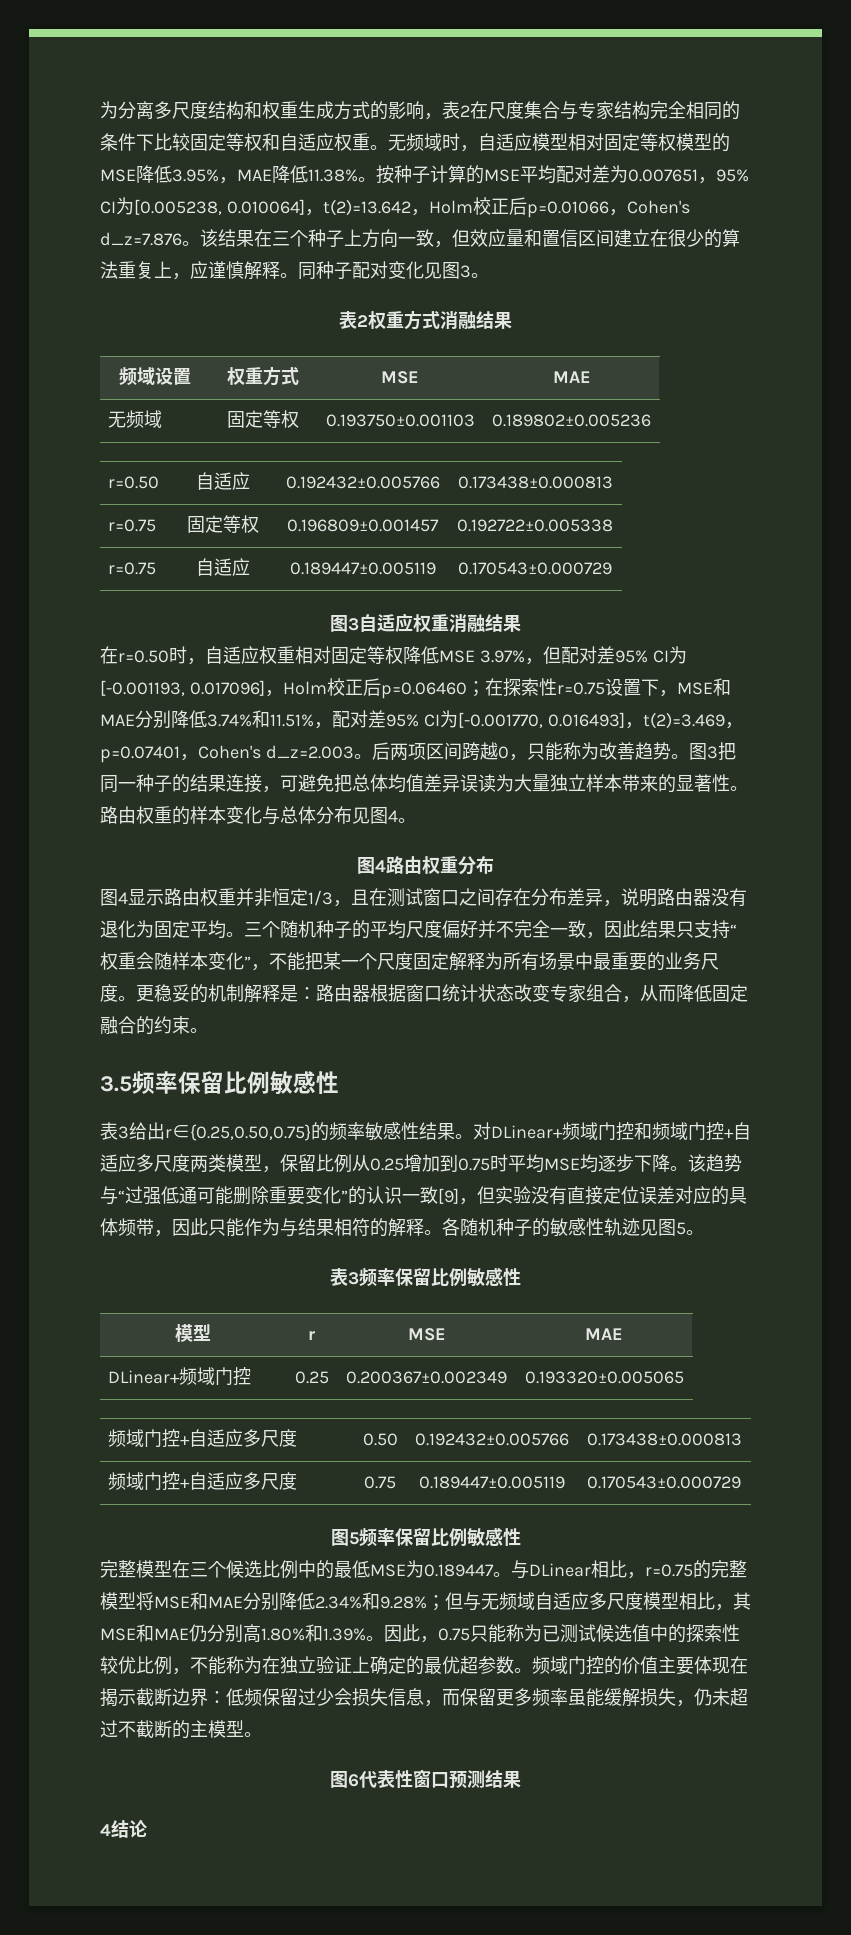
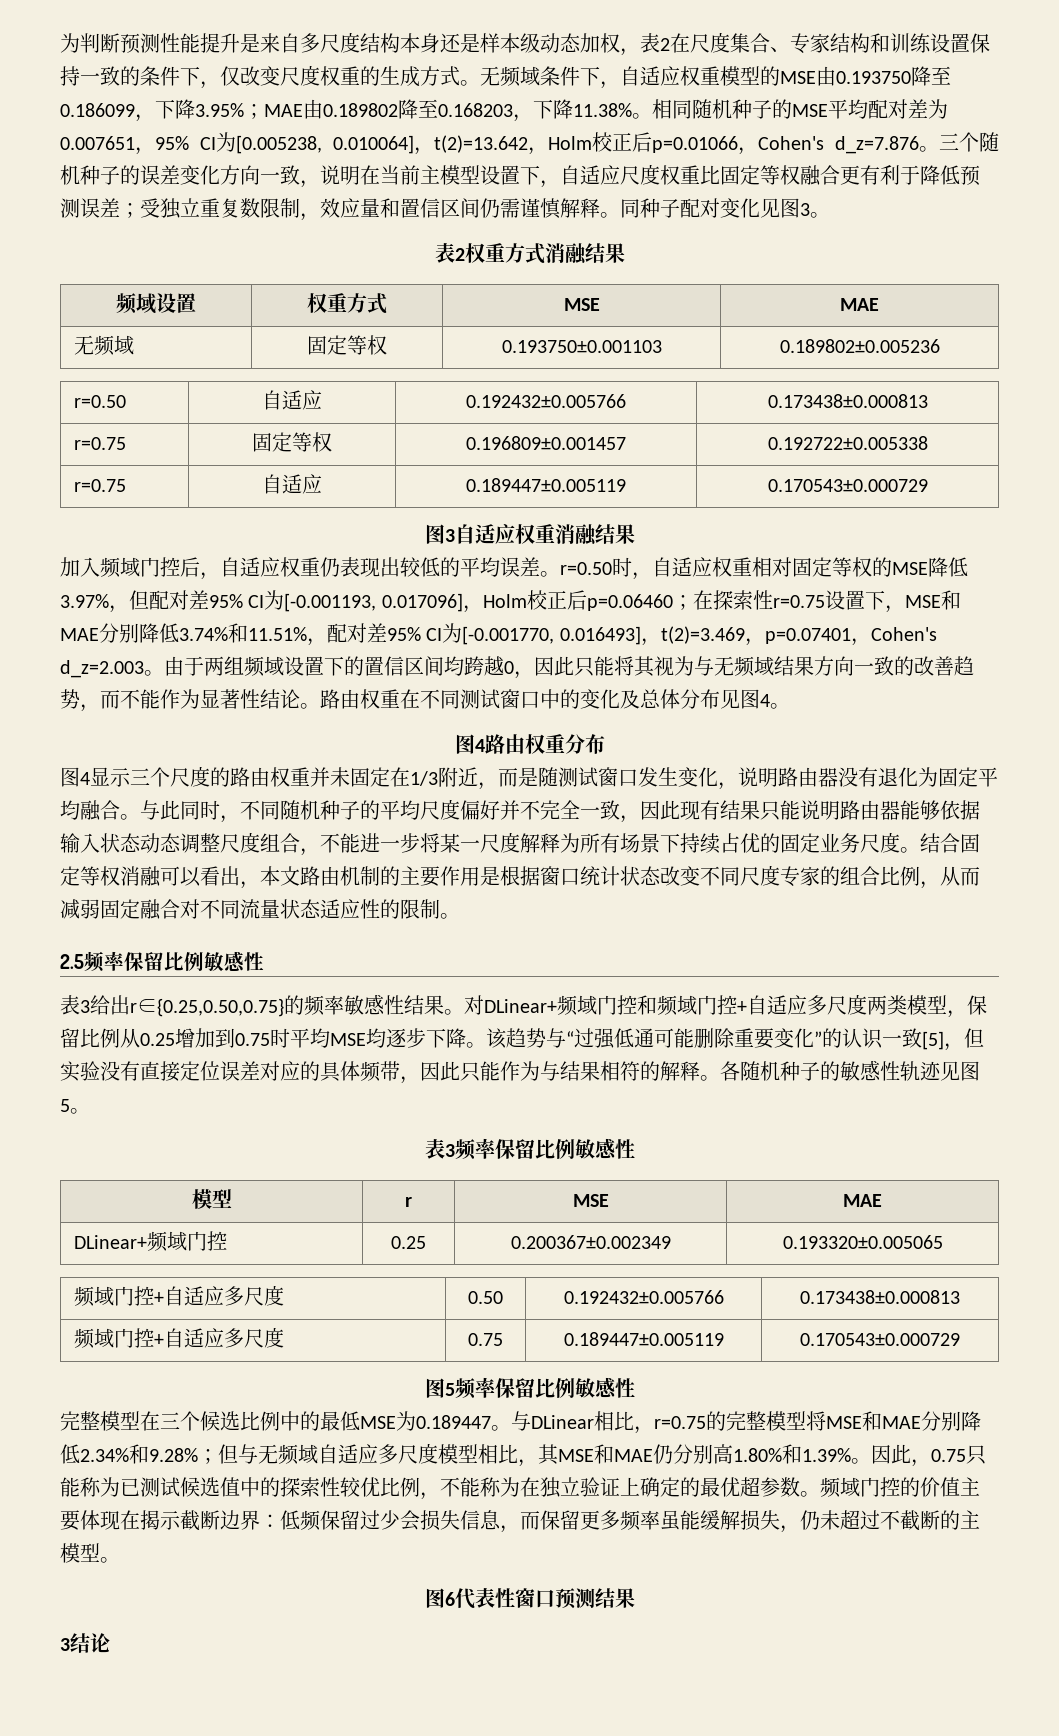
[100,101,424,120] 为分离多尺度结构和权重生成方式的影响 -> [60,32,620,54] 为判断预测性能提升是来自多尺度结构本身还是样本级动态加权
[560,101,578,120] 与 -> [770,47,790,52] 、
[650,101,740,120] [100,133,730,152] [100,165,466,184] 完全相同的条件下比较固定等权和自适应权重。无频域时，自适应模型相对固定等权模型的MSE降低3.95%，MAE降低11.38%。按种子计算 -> [870,33,990,53] [60,65,951,89] [60,99,772,122] 和训练设置保持一致的条件下，仅改变尺度权重的生成方式。无频域条件下，自适应权重模型的MSE由0.193750降至0.186099，下降3.95%；MAE由0.189802降至0.168203，下降11.38%。相同随机种子
[200,229,740,248] [100,261,208,280] 该结果在三个种子上方向一致，但效应量和置信区间建立在很少的算法重复上，应 -> [939,132,999,152] [60,164,980,188] [60,198,520,221] 三个随机种子的误差变化方向一致，说明在当前主模型设置下，自适应尺度权重比固定等权融合更有利于降低预测误差；受独立重复数限制，效应量和置信区间仍需
[100,646,118,664] 在 -> [60,557,560,580] 加入频域门控后，自适应权重仍表现出较低的平均误差。
[403,646,475,664] 降低MSE -> [872,557,968,577] 的MSE降低
[371,742,736,761] [100,774,748,793] [100,806,280,825] 后两项区间跨越0，只能称为改善趋势。图3把同一种子的结果连接，可避免把总体均值差异误读为大量独立样本带来的显著性。路由权重的样本变化与 -> [164,656,974,679] [60,689,640,712] 由于两组频域设置下的置信区间均跨越0，因此只能将其视为与无频域结果方向一致的改善趋势，而不能作为显著性结论。路由权重在不同测试窗口中的变化及
[164,888,603,907] 路由权重并非恒定1/3，且在测试窗口之间存在分布差异 -> [130,766,718,790] 三个尺度的路由权重并未固定在1/3附近，而是随测试窗口发生变化
[226,921,280,938] 。三个 -> [80,800,280,823] 融合。与此同时，不同
[640,920,737,939] [100,952,719,971] [100,984,370,1003] 结果只支持“权重会随样本变化”，不能把某一个尺度固定解释为所有场景中最重要的业务尺度。更稳妥的机制解释是：路由器 -> [680,800,980,821] [60,832,980,856] [60,866,500,889] 现有结果只能说明路由器能够依据输入状态动态调整尺度组合，不能进一步将某一尺度解释为所有场景下持续占优的固定业务尺度。结合固定等权消融可以看出，本文路由机制的主要作用是
[550,984,748,1003] [100,1016,208,1035] [100,1076,132,1092] 专家组合，从而降低固定融合的约束。 // 3.5 -> [700,865,980,889] [60,899,460,920] [60,954,84,969] 不同尺度专家的组合比例，从而减弱固定融合对不同流量状态适应性的限制。 // 2.5
[438,1188,459,1204] [9] -> [922,1031,944,1050] [5]
[100,1824,111,1836] 4 -> [60,1638,70,1651] 3

